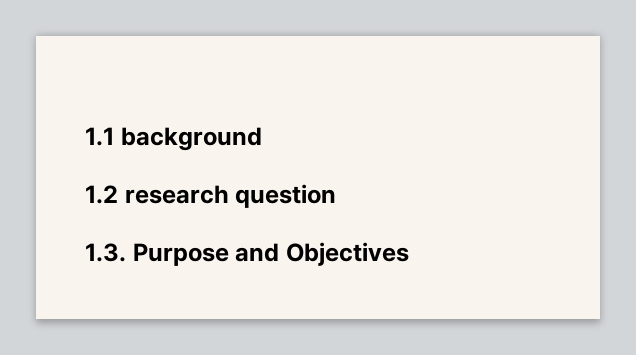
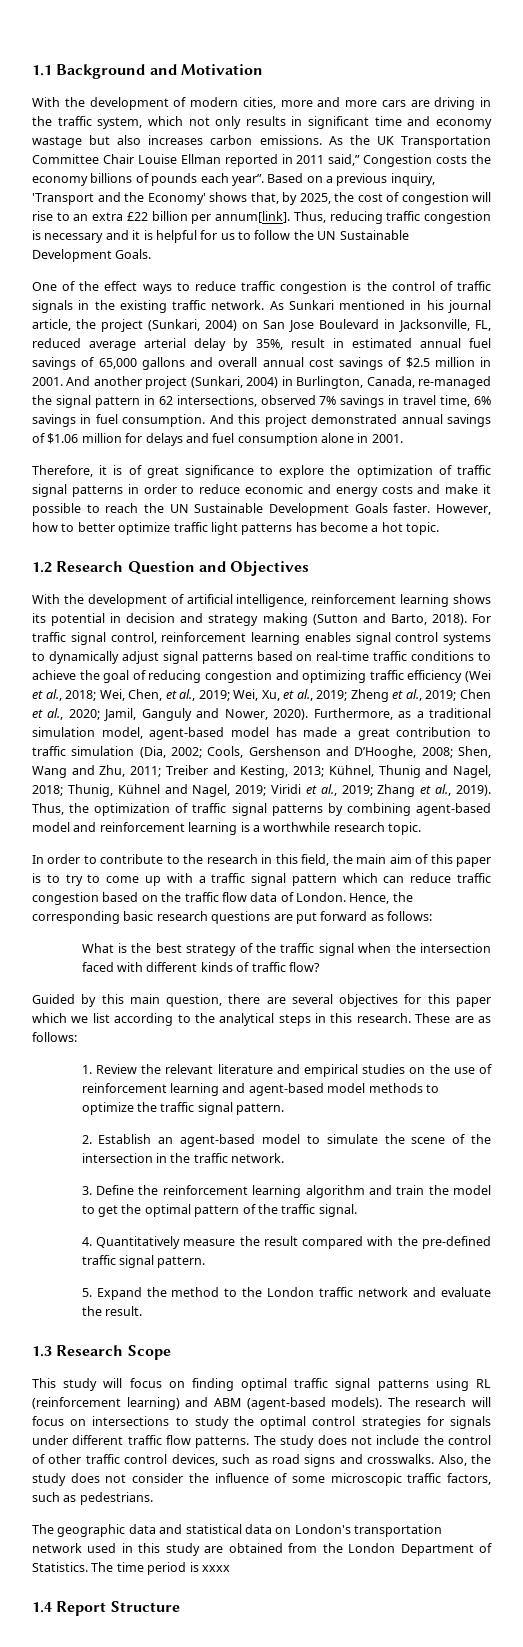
[120,127,262,151] [85,184,337,208] [85,242,409,266] background // 1.2 research question // 1.3. Purpose and Objectives -> [56,64,263,79] [32,97,491,110] [32,116,492,129] [32,135,491,148] [32,154,491,167] [32,173,435,186] [32,192,491,205] [32,211,492,224] [32,230,409,243] [32,249,152,262] [32,281,491,294] [32,300,491,313] [32,319,491,332] [32,338,492,351] [32,357,491,370] [32,376,492,389] [32,395,492,408] [32,414,492,427] [32,433,403,446] [32,465,492,478] [32,484,491,497] [32,503,492,516] [32,522,440,535] [32,561,310,576] [32,594,491,607] [32,613,491,626] [32,632,491,645] [32,651,491,664] [32,670,492,683] [32,689,491,702] [32,708,491,721] [32,727,492,740] [32,746,491,759] [32,765,492,778] [32,784,492,797] [32,803,491,816] [32,822,421,835] [32,854,491,867] [32,873,491,886] [32,892,413,905] [32,911,432,924] [81,943,492,956] [81,962,320,972] [32,994,491,1007] [32,1013,491,1026] [32,1032,77,1042] [81,1064,493,1077] [81,1083,439,1096] [81,1102,285,1115] [81,1134,492,1147] [81,1153,285,1163] [81,1185,491,1198] [81,1204,357,1217] [81,1236,492,1249] [81,1255,206,1268] [81,1287,491,1300] [81,1306,143,1316] [32,1345,171,1360] [32,1378,492,1391] [32,1397,491,1410] [32,1416,491,1429] [32,1435,492,1448] [32,1454,492,1467] [32,1473,491,1486] [32,1492,153,1505] [32,1524,442,1537] [32,1543,492,1556] [32,1562,230,1575] [32,1601,180,1616] Background and Motivation // With the development of modern cities, more and more cars are driving in the traffic system, which not only results in significant time and economy wastage but also increases carbon emissions. As the UK Transportation Committee Chair Louise Ellman reported in 2011 said,” Congestion costs the economy billions of pounds each year”. Based on a previous inquiry, 'Transport and the Economy' shows that, by 2025, the cost of congestion will rise to an extra £22 billion per annum[link]. Thus, reducing traffic congestion is necessary and it is helpful for us to follow the UN Sustainable Development Goals. // One of the effect ways to reduce traffic congestion is the control of traffic signals in the existing traffic network. As Sunkari mentioned in his journal article, the project (Sunkari, 2004) on San Jose Boulevard in Jacksonville, FL, reduced average arterial delay by 35%, result in estimated annual fuel savings of 65,000 gallons and overall annual cost savings of $2.5 million in 2001. And another project (Sunkari, 2004) in Burlington, Canada, re-managed the signal pattern in 62 intersections, observed 7% savings in travel time, 6% savings in fuel consumption. And this project demonstrated annual savings of $1.06 million for delays and fuel consumption alone in 2001. // Therefore, it is of great significance to explore the optimization of traffic signal patterns in order to reduce economic and energy costs and make it possible to reach the UN Sustainable Development Goals faster. However, how to better optimize traffic light patterns has become a hot topic. // 1.2 Research Question and Objectives // With the development of artificial intelligence, reinforcement learning shows its potential in decision and strategy making (Sutton and Barto, 2018). For traffic signal control, reinforcement learning enables signal control systems to dynamically adjust signal patterns based on real-time traffic conditions to achieve the goal of reducing congestion and optimizing traffic efficiency (Wei et al., 2018; Wei, Chen, et al., 2019; Wei, Xu, et al., 2019; Zheng et al., 2019; Chen et al., 2020; Jamil, Ganguly and Nower, 2020). Furthermore, as a traditional simulation model, agent-based model has made a great contribution to traffic simulation (Dia, 2002; Cools, Gershenson and D’Hooghe, 2008; Shen, Wang and Zhu, 2011; Treiber and Kesting, 2013; Kühnel, Thunig and Nagel, 2018; Thunig, Kühnel and Nagel, 2019; Viridi et al., 2019; Zhang et al., 2019). Thus, the optimization of traffic signal patterns by combining agent-based model and reinforcement learning is a worthwhile research topic. // In order to contribute to the research in this field, the main aim of this paper is to try to come up with a traffic signal pattern which can reduce traffic congestion based on the traffic flow data of London. Hence, the corresponding basic research questions are put forward as follows: // What is the best strategy of the traffic signal when the intersection faced with different kinds of traffic flow? // Guided by this main question, there are several objectives for this paper which we list according to the analytical steps in this research. These are as follows: // 1. Review the relevant literature and empirical studies on the use of reinforcement learning and agent-based model methods to optimize the traffic signal pattern. // 2. Establish an agent-based model to simulate the scene of the intersection in the traffic network. // 3. Define the reinforcement learning algorithm and train the model to get the optimal pattern of the traffic signal. // 4. Quantitatively measure the result compared with the pre-defined traffic signal pattern. // 5. Expand the method to the London traffic network and evaluate the result. // 1.3 Research Scope // This study will focus on finding optimal traffic signal patterns using RL (reinforcement learning) and ABM (agent-based models). The research will focus on intersections to study the optimal control strategies for signals under different traffic flow patterns. The study does not include the control of other traffic control devices, such as road signs and crosswalks. Also, the study does not consider the influence of some microscopic traffic factors, such as pedestrians. // The geographic data and statistical data on London's transportation network used in this study are obtained from the London Department of Statistics. The time period is xxxx // 1.4 Report Structure

